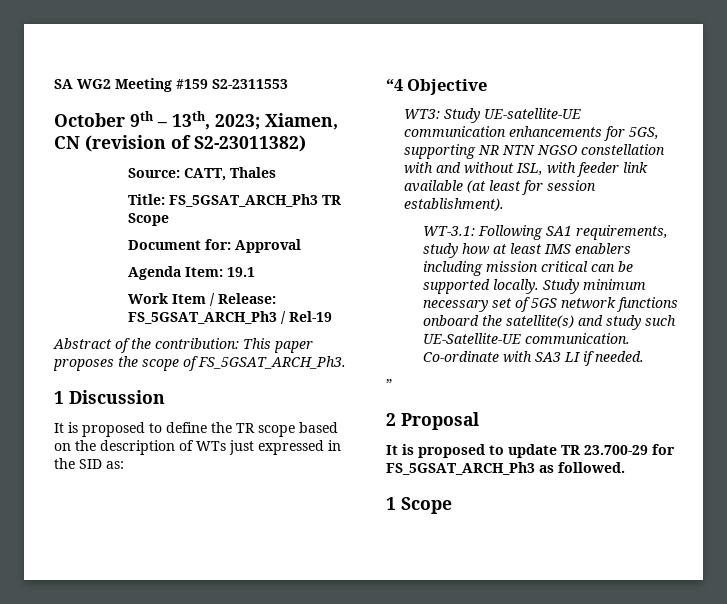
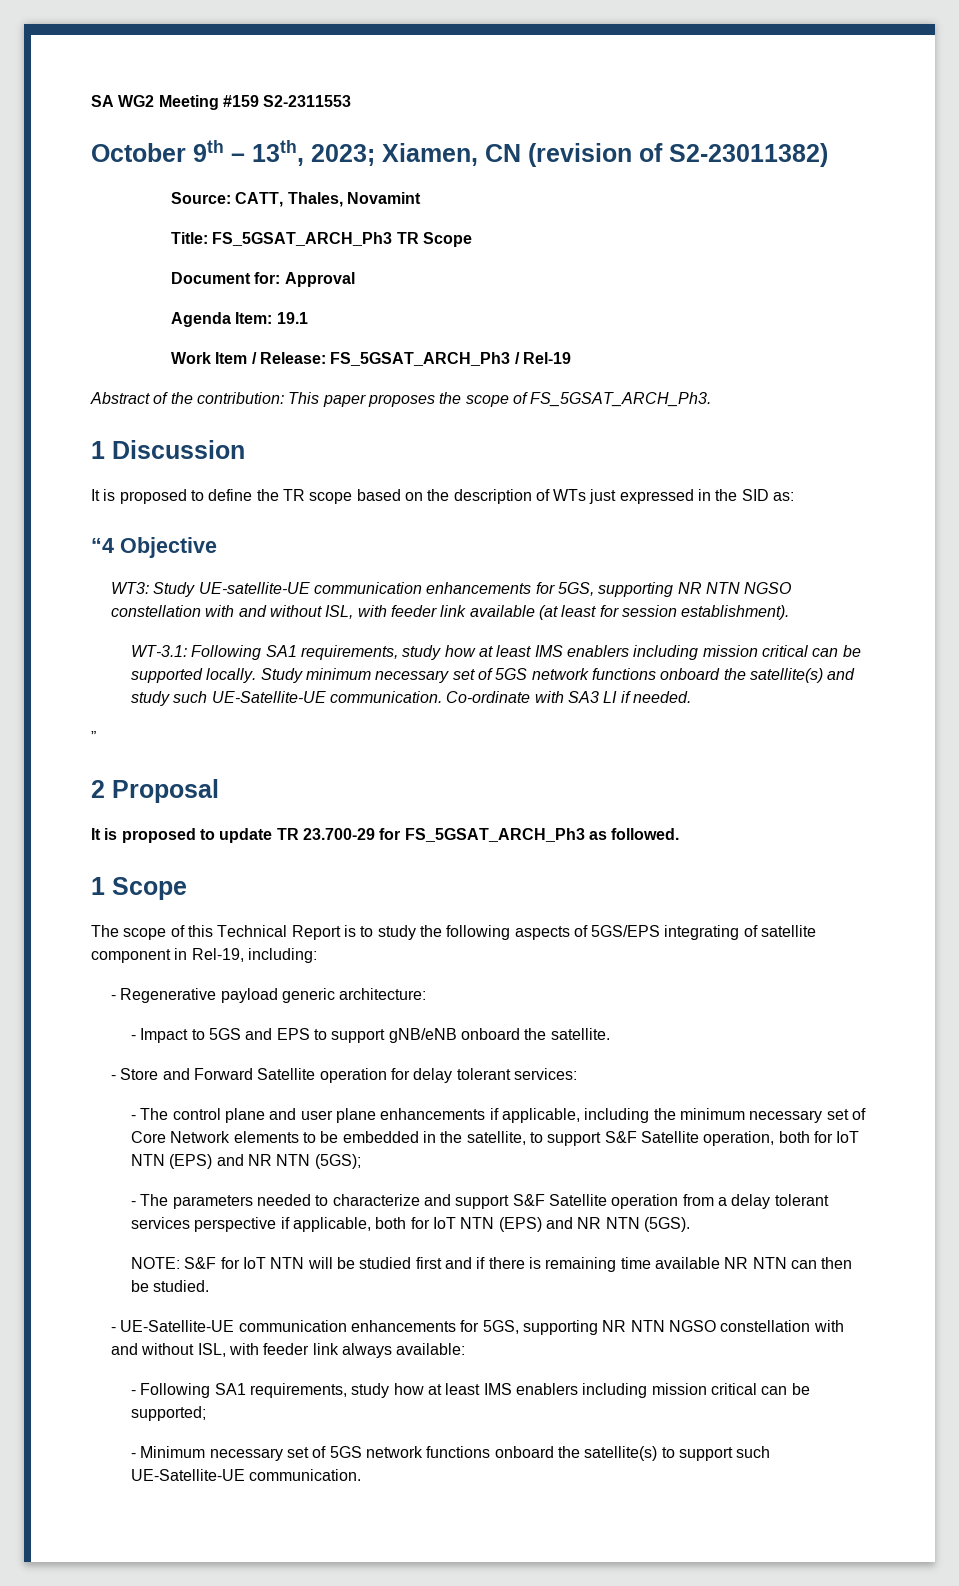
[229,167,276,178] Thales -> [287,192,422,207] Thales, Novamint
(452, 505) none -> [91,925,817,940] [91,948,317,963] [111,988,427,1003] [131,1028,610,1043] [111,1068,577,1083] [131,1108,866,1123] [131,1131,860,1146] [131,1154,361,1169] [131,1194,829,1209] [131,1217,690,1232] [131,1257,853,1272] [131,1280,210,1292] [111,1320,844,1335] [111,1343,466,1358] [131,1383,810,1398] [131,1406,207,1421] [131,1446,771,1461] [131,1469,362,1481] // The scope of this Technical Report is to study the following aspects of 5GS/EPS integrating of satellite component in Rel-19, including: // - Regenerative payload generic architecture: // - Impact to 5GS and EPS to support gNB/eNB onboard the satellite. // - Store and Forward Satellite operation for delay tolerant services: // - The control plane and user plane enhancements if applicable, including the minimum necessary set of Core Network elements to be embedded in the satellite, to support S&F Satellite operation, both for IoT NTN (EPS) and NR NTN (5GS); // - The parameters needed to characterize and support S&F Satellite operation from a delay tolerant services perspective if applicable, both for IoT NTN (EPS) and NR NTN (5GS). // NOTE: S&F for IoT NTN will be studied first and if there is remaining time available NR NTN can then be studied. // - UE-Satellite-UE communication enhancements for 5GS, supporting NR NTN NGSO constellation with and without ISL, with feeder link always available: // - Following SA1 requirements, study how at least IMS enablers including mission critical can be supported; // - Minimum necessary set of 5GS network functions onboard the satellite(s) to support such UE-Satellite-UE communication.

